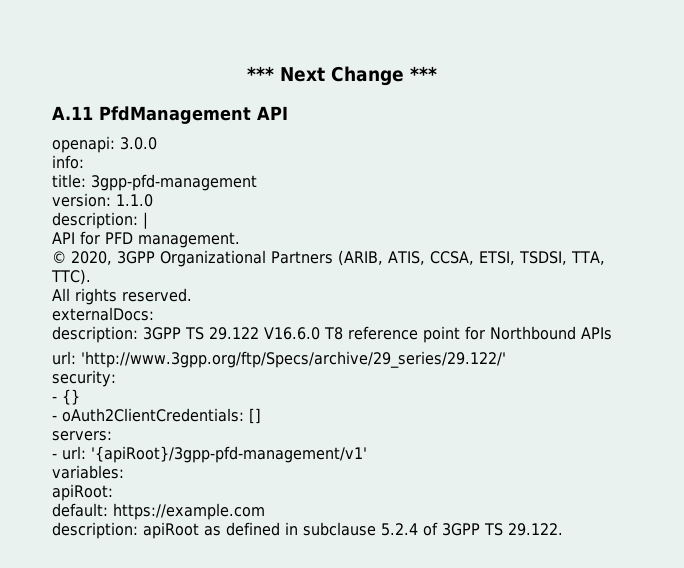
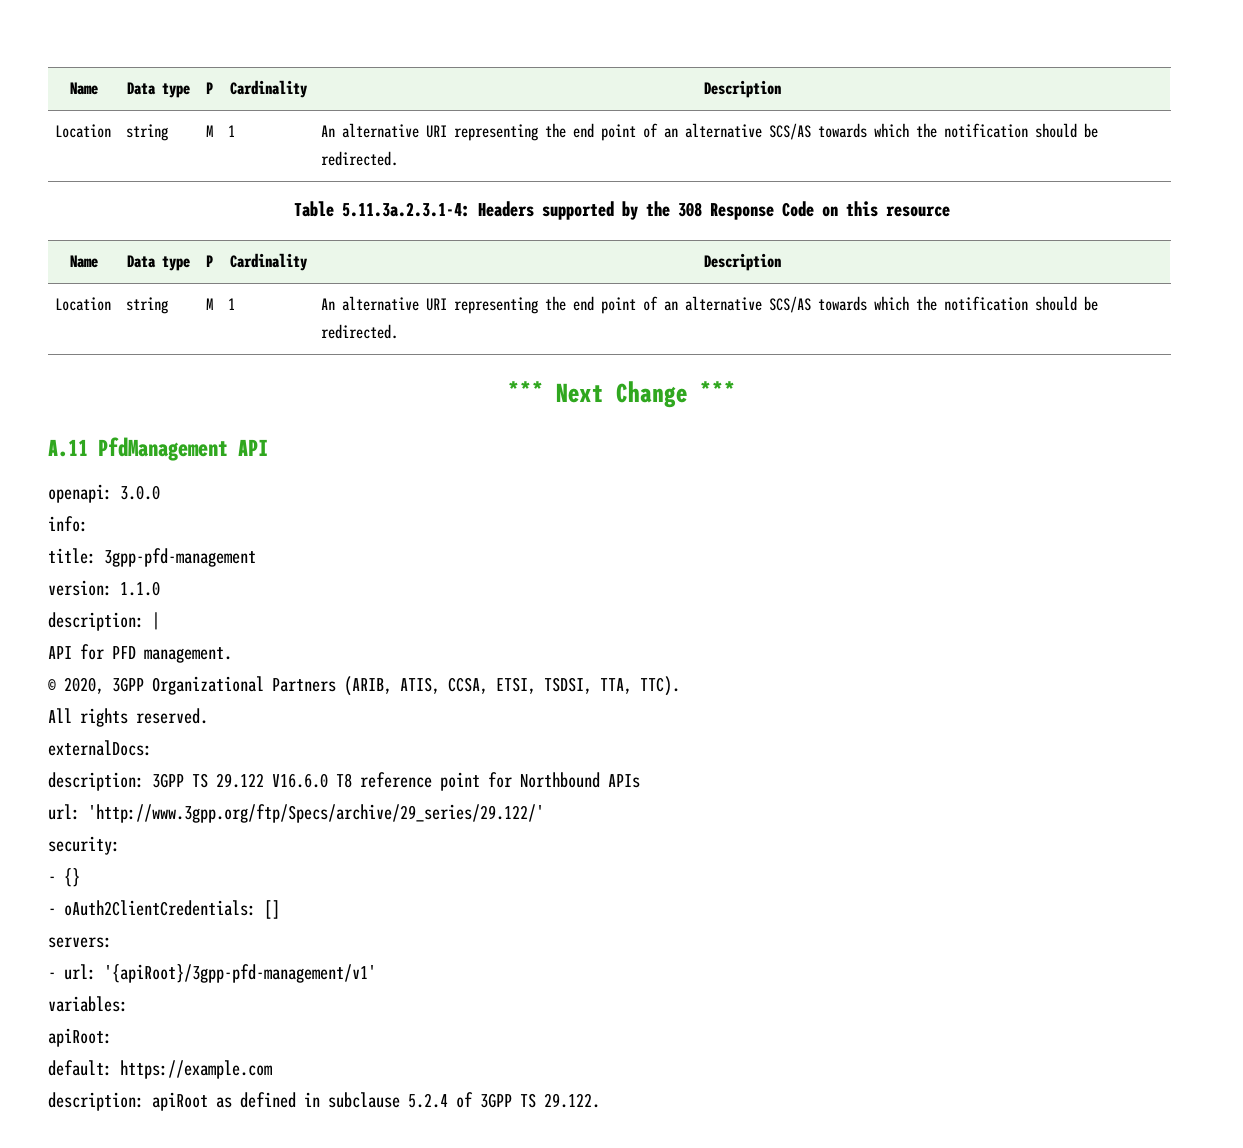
(247, 73) none -> [70,82,98,95] [127,82,190,98] [206,82,213,94] [229,80,307,98] [704,80,781,98] [55,124,112,138] [126,124,169,141] [206,125,213,137] [228,125,236,137] [321,123,1099,141] [321,151,399,166] [293,201,950,220] [70,255,98,268] [127,255,190,271] [206,255,213,267] [229,253,307,271] [704,253,781,271] [55,297,112,311] [126,297,169,314] [206,298,213,310] [228,298,236,310] [321,296,1099,314] [321,324,399,339] Name | Data type | P | Cardinality | Description // Location | string | M | 1 | An alternative URI representing the end point of an alternative SCS/AS towards which the notification should be redirected. // Table 5.11.3a.2.3.1-4: Headers supported by the 308 Response Code on this resource // Name | Data type | P | Cardinality | Description // Location | string | M | 1 | An alternative URI representing the end point of an alternative SCS/AS towards which the notification should be redirected. //

